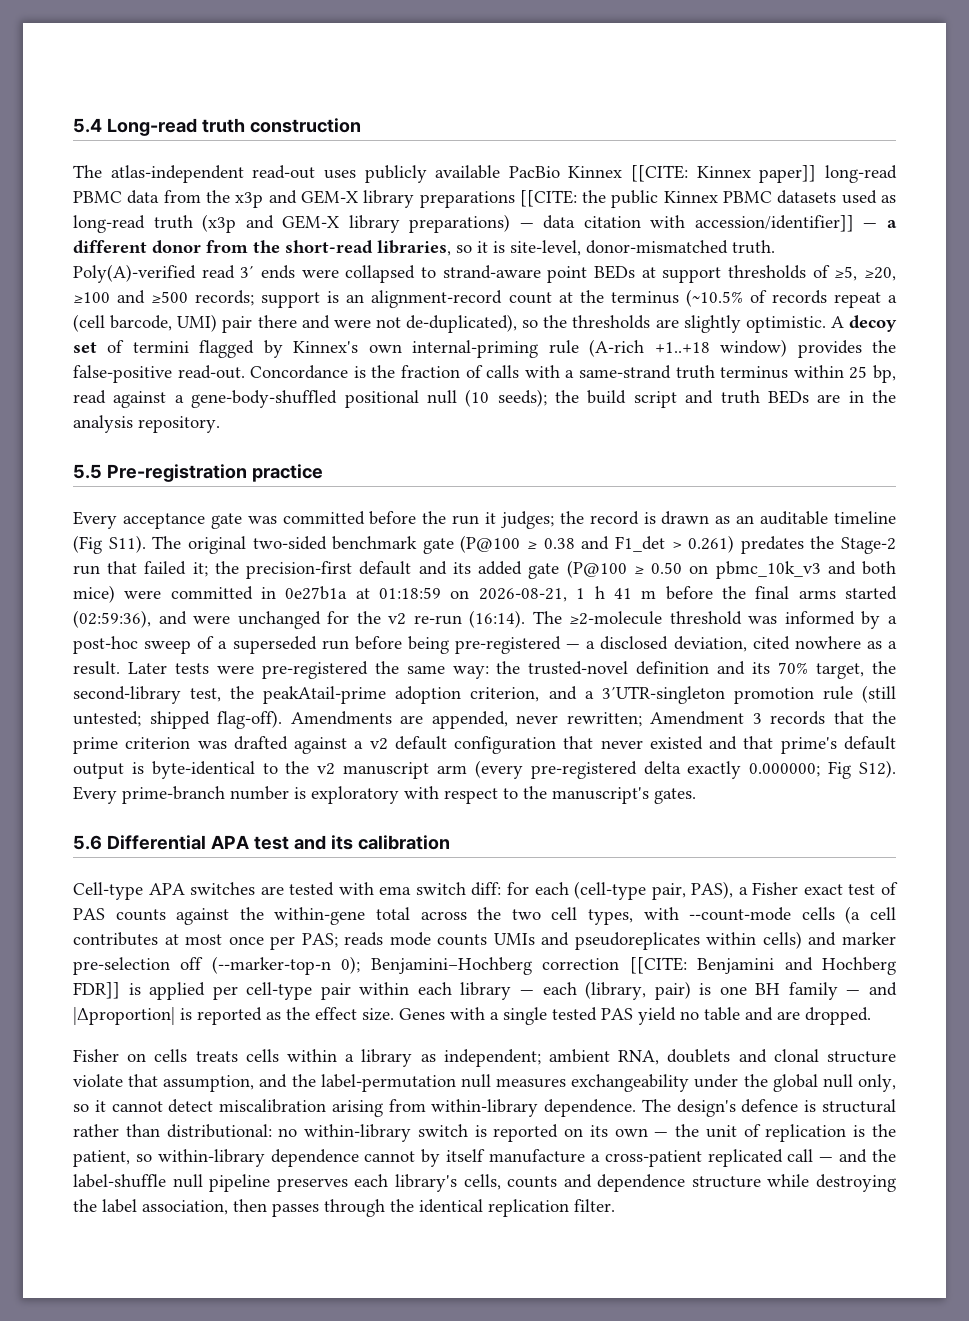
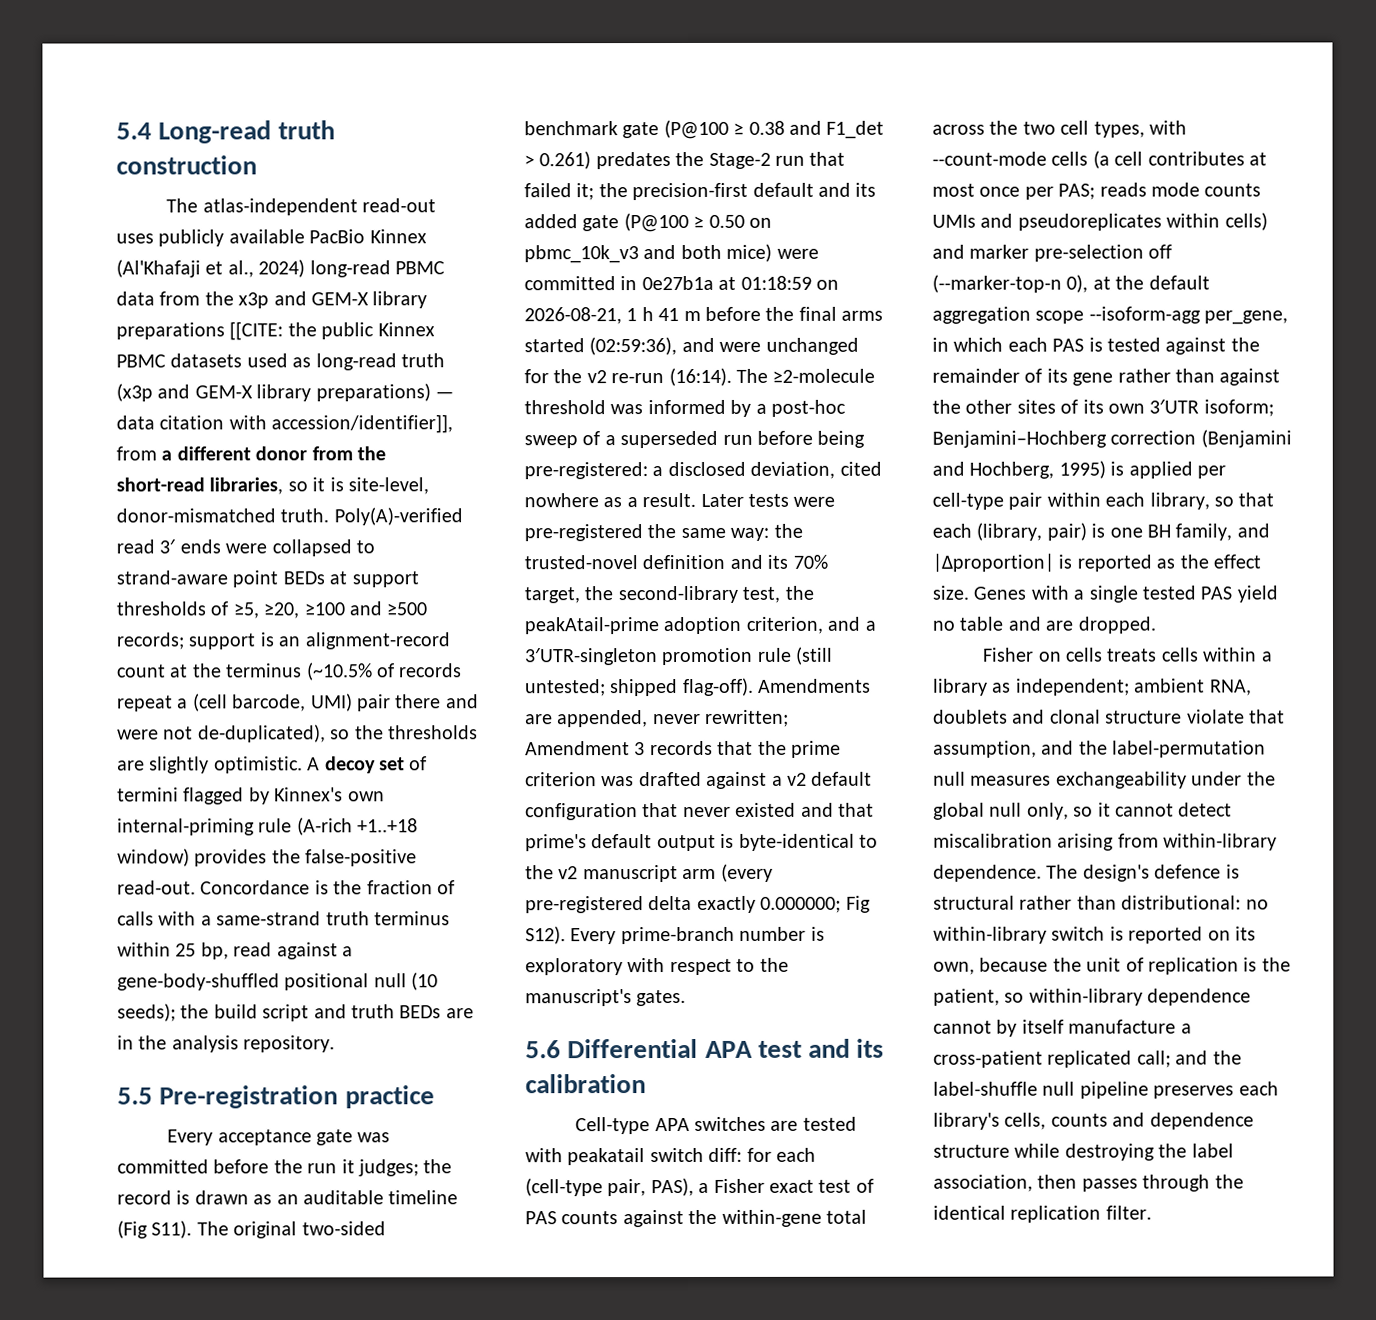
[631,165,817,183] [[CITE: Kinnex paper]] -> [116,259,306,278] (Al'Khafaji et al., 2024)
[694,215,878,232] accession/identifier]] — -> [271,414,454,434] [116,446,157,461] accession/identifier]], from
[455,636,581,654] pre-registered — -> [524,462,648,480] pre-registered:
[379,886,412,895] ema -> [567,1148,646,1166] peakatail
[341,956,897,975] [73,982,120,999] 0); Benjamini–Hochberg correction [[CITE: Benjamini and Hochberg FDR]] -> [1066,274,1210,293] [932,306,1289,325] [932,337,1260,355] [932,368,1281,386] [932,399,1274,417] [932,429,1292,448] [932,460,1106,479] 0), at the default aggregation scope --isoform-agg per_gene, in which each PAS is tested against the remainder of its gene rather than against the other sites of its own 3′UTR isoform; Benjamini–Hochberg correction (Benjamini and Hochberg, 1995)
[460,982,534,1000] library — -> [1149,492,1275,510] library, so that
[788,982,861,1000] family — -> [1175,523,1233,541] family,
[614,1128,669,1137] own — -> [933,957,1049,975] own, because
[787,1149,834,1162] call — -> [1136,1050,1171,1068] call;

